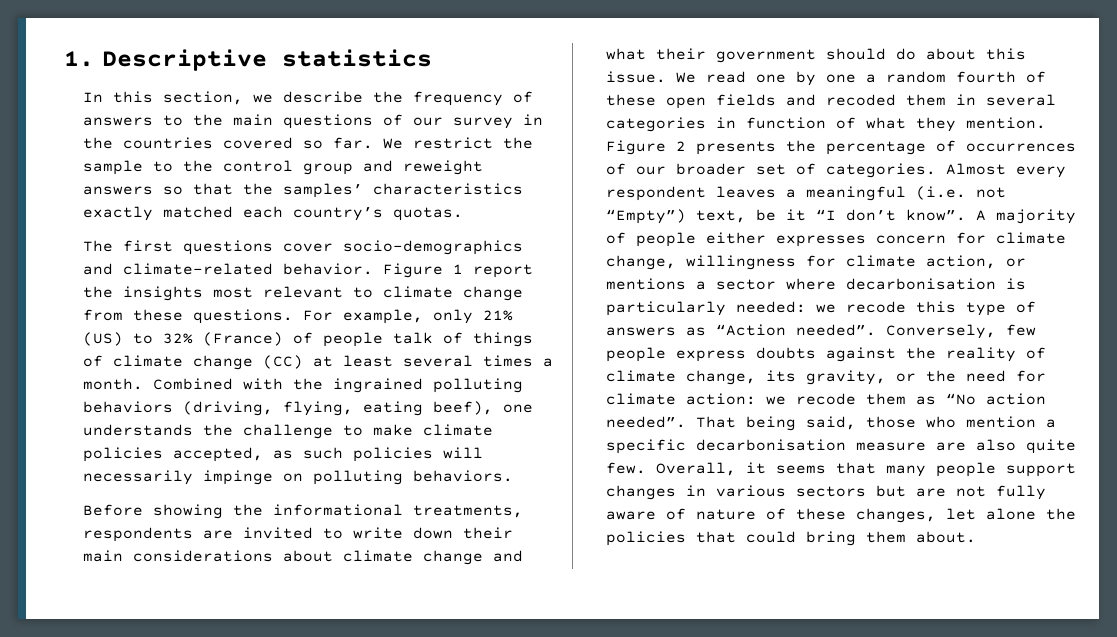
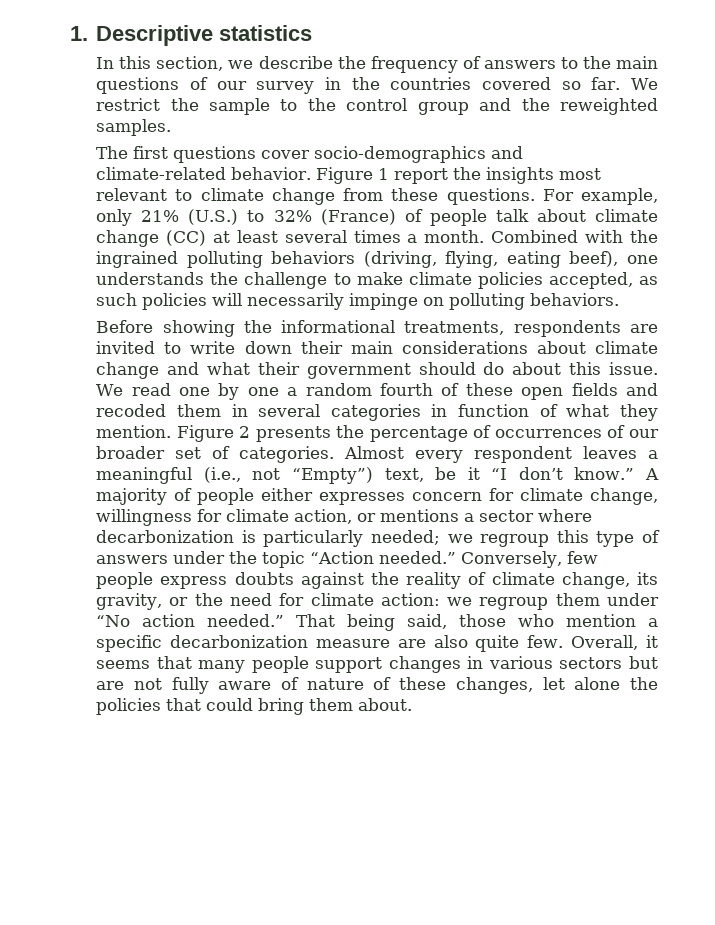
[403,160,484,175] [83,183,524,198] [83,206,464,221] reweight answers so that the samples’ characteristics exactly matched each country’s quotas. -> [521,98,658,115] [96,119,172,136] the reweighted samples.
[83,332,124,346] (US) -> [188,209,239,225] (U.S.)
[443,332,534,347] [83,355,104,367] of things of -> [536,209,586,222] about
[916,186,967,200] (i.e. -> [203,467,241,483] (i.e.,
[906,209,967,221] know”. -> [574,467,635,480] know.”
[846,278,997,290] decarbonisation -> [96,530,235,543] decarbonization
[736,301,907,313] needed: we recode -> [371,530,550,547] needed; we regroup
[686,324,877,336] as “Action needed”. -> [173,551,457,568] under the topic “Action needed.”
[796,393,937,405] recode them as -> [479,593,660,610] regroup them under
[606,416,687,428] needed”. -> [207,614,285,627] needed.”
[696,439,847,451] decarbonisation -> [170,635,309,648] decarbonization

